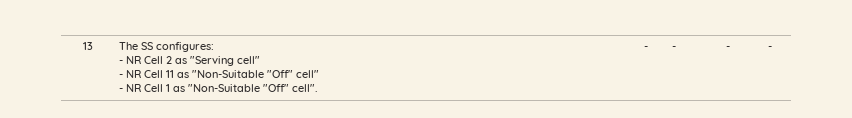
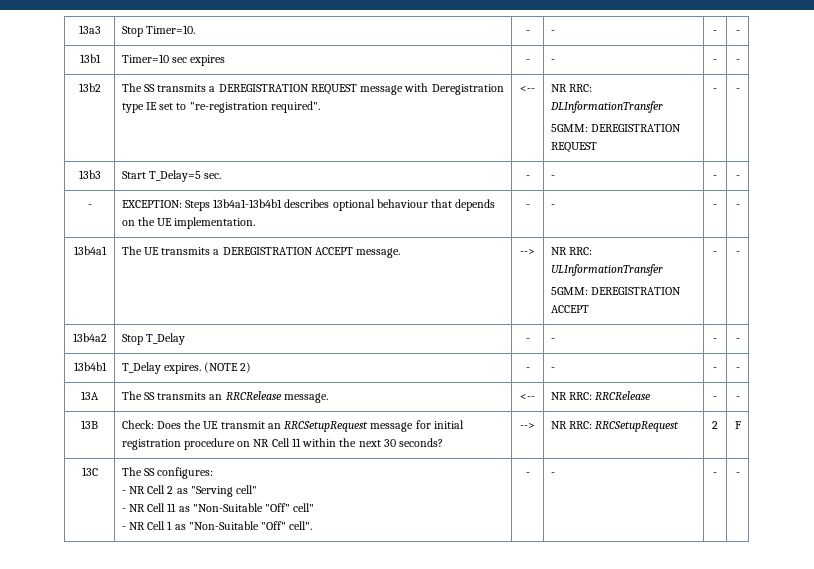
[82,42,93,50] 13 -> [78,25,101,34] [121,25,195,37] [525,30,530,34] [550,30,555,34] [713,30,717,34] [735,30,740,34] [79,54,101,63] [121,54,226,66] [525,59,530,63] [550,59,555,63] [713,59,717,63] [735,59,740,63] [78,83,101,92] [121,83,504,95] [121,101,320,113] [520,86,535,92] [550,84,592,92] [549,101,663,113] [550,124,681,132] [550,142,597,153] [713,88,717,92] [735,88,740,92] [78,170,101,179] [121,170,222,182] [525,175,530,179] [550,175,555,179] [713,175,717,179] [735,175,740,179] [87,204,92,208] [121,199,496,211] [121,217,256,229] [525,204,530,208] [550,204,555,208] [713,204,717,208] [735,204,740,208] [73,246,107,255] [121,246,401,258] [520,249,535,255] [550,247,592,255] [550,264,663,276] [550,287,681,295] [550,305,589,313] [713,251,717,255] [735,251,740,255] [72,333,107,342] [121,333,185,345] [525,338,530,342] [550,338,555,342] [713,338,717,342] [735,338,740,342] [73,362,107,371] [121,362,252,374] [525,367,530,371] [550,367,555,371] [713,367,717,371] [735,367,740,371] [81,391,99,400] [121,391,328,403] [520,394,535,400] [550,391,652,400] [713,396,717,400] [735,396,740,400] [81,420,98,429] [121,420,464,432] [121,438,444,450] [520,423,535,429] [550,421,680,432] [712,421,718,429] [734,421,741,429] [81,467,98,476] 13a3 | Stop Timer=10. | - | - | - | - // 13b1 | Timer=10 sec expires | - | - | - | - // 13b2 | The SS transmits a DEREGISTRATION REQUEST message with Deregistration type IE set to "re-registration required". | <-- | NR RRC: DLInformationTransfer // 5GMM: DEREGISTRATION REQUEST | - | - // 13b3 | Start T_Delay=5 sec. | - | - | - | - // - | EXCEPTION: Steps 13b4a1-13b4b1 describes optional behaviour that depends on the UE implementation. | - | - | - | - // 13b4a1 | The UE transmits a DEREGISTRATION ACCEPT message. | --> | NR RRC: ULInformationTransfer // 5GMM: DEREGISTRATION ACCEPT | - | - // 13b4a2 | Stop T_Delay | - | - | - | - // 13b4b1 | T_Delay expires. (NOTE 2) | - | - | - | - // 13A | The SS transmits an RRCRelease message. | <-- | NR RRC: RRCRelease | - | - // 13B | Check: Does the UE transmit an RRCSetupRequest message for initial registration procedure on NR Cell 11 within the next 30 seconds? | --> | NR RRC: RRCSetupRequest | 2 | F // 13C

